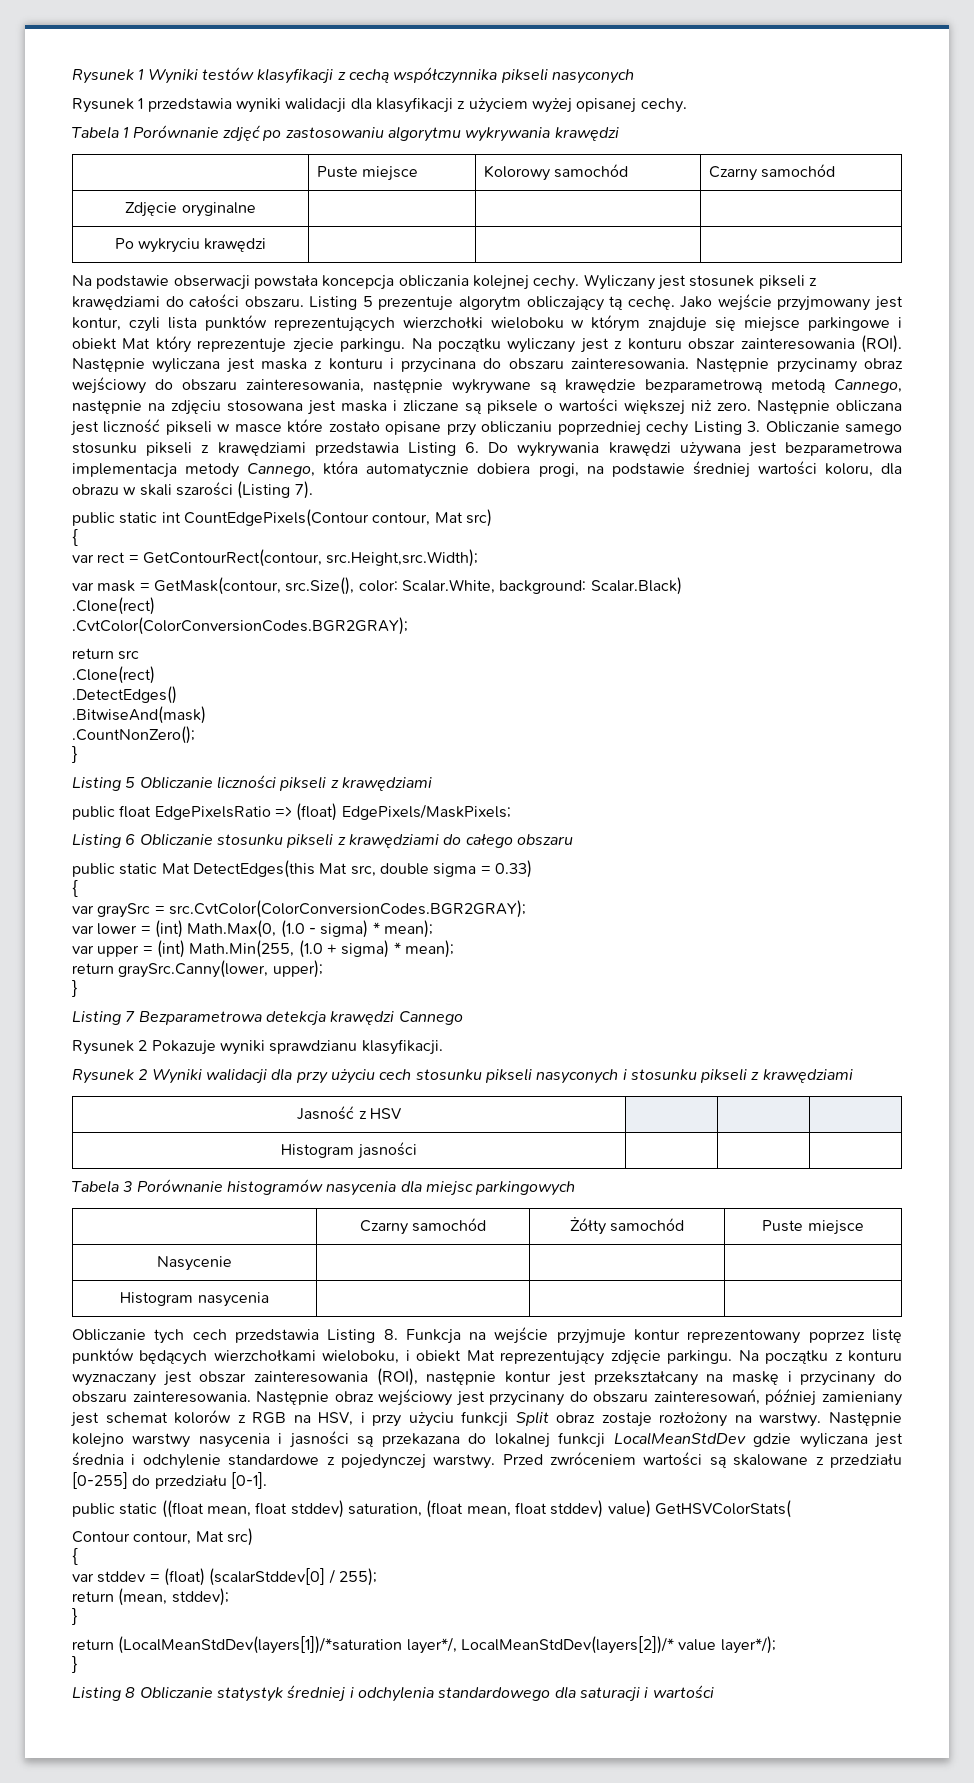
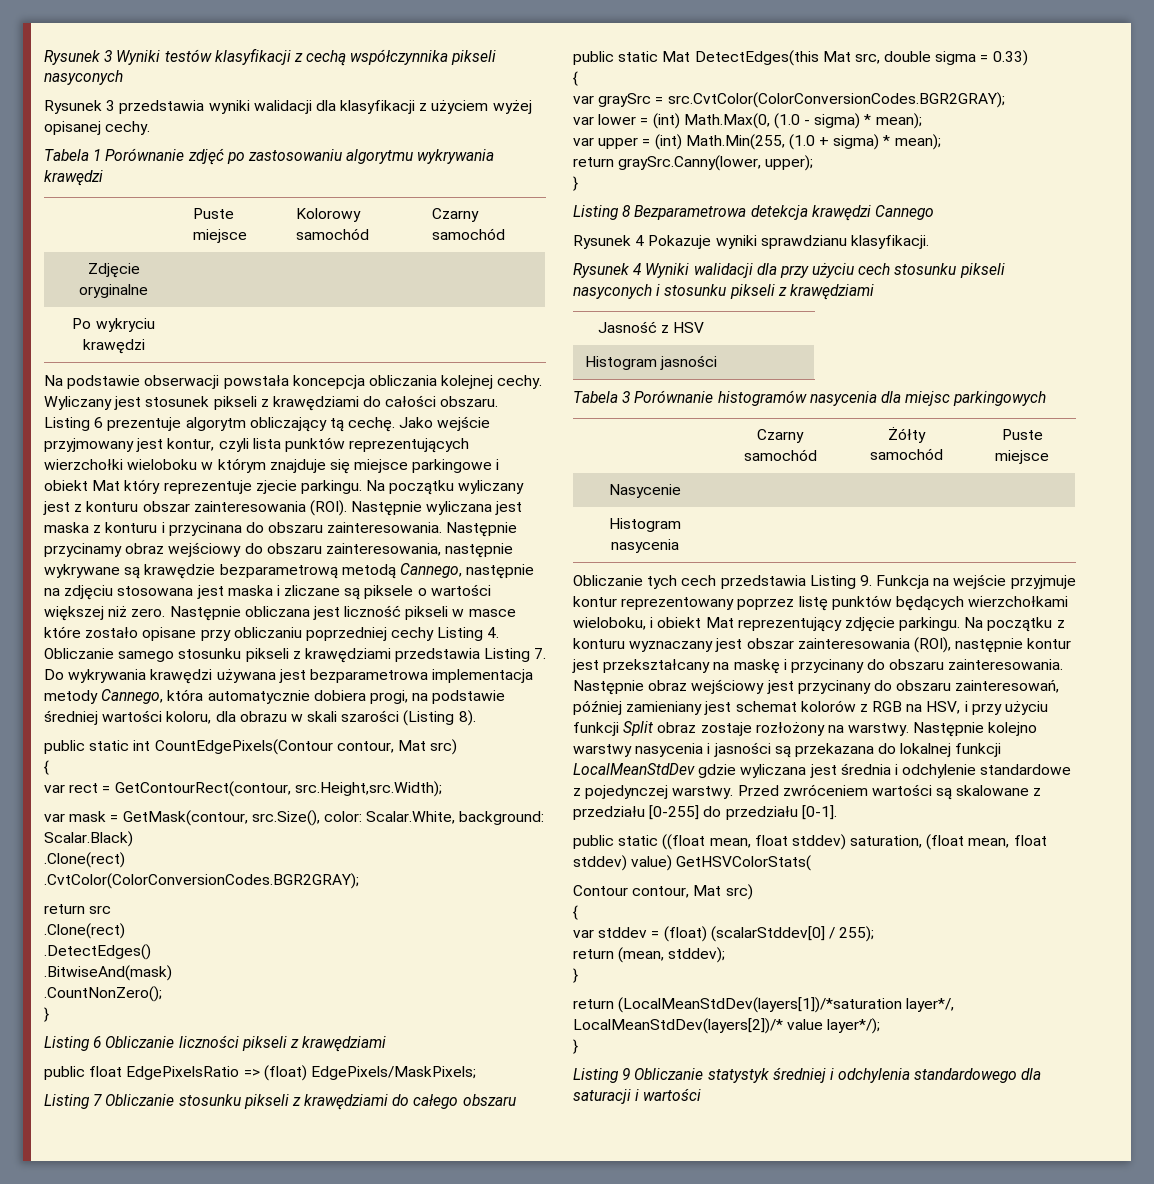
[72,69,145,84] Rysunek 1 -> [44,50,113,65] Rysunek 3
[138,98,144,109] 1 -> [106,100,116,111] 3
[362,296,373,307] 5 -> [94,417,104,428] 6
[747,421,761,432] 3. -> [487,627,500,638] 4.
[465,442,480,453] 6. -> [534,648,547,659] 7.
[294,481,313,499] 7). -> [458,710,476,726] 8).
[125,777,136,788] 5 -> [93,1036,102,1048] 6
[125,834,136,845] 6 -> [93,1094,103,1106] 7
[125,1011,136,1022] 7 -> [622,205,632,217] 8
[138,1040,148,1051] 2 -> [635,235,645,246] 4
[138,1069,148,1080] 2 -> [633,263,642,275] 4
[383,1329,398,1340] 8. -> [859,575,872,586] 9.
[125,1687,136,1698] 8 -> [622,1068,631,1080] 9

